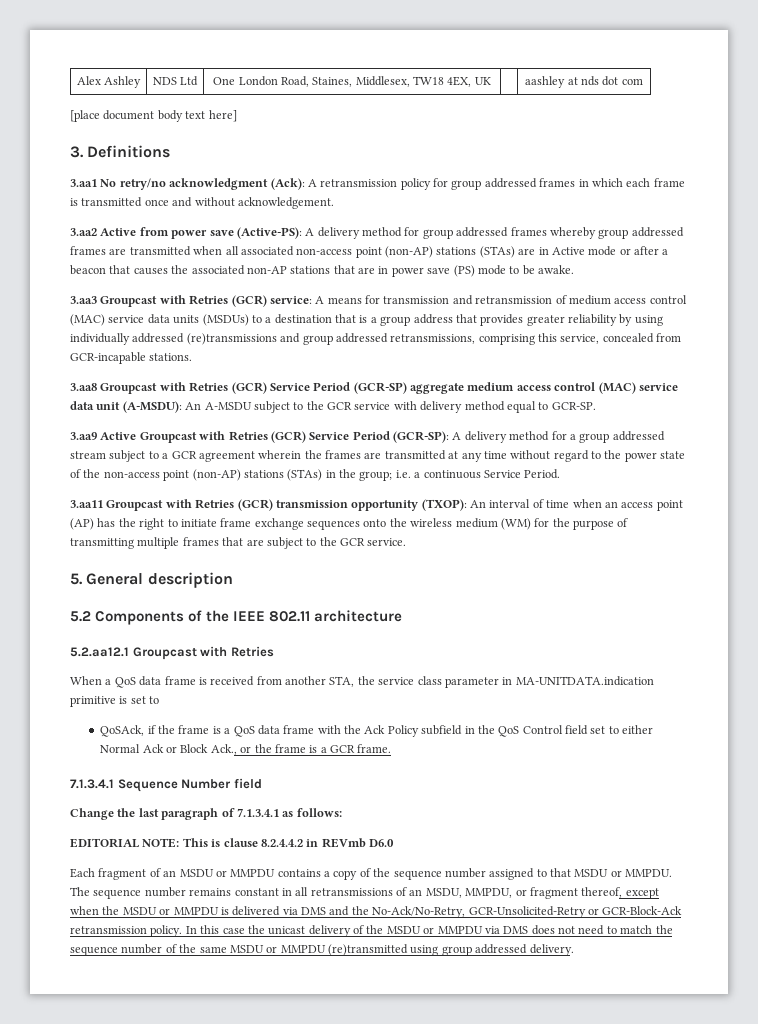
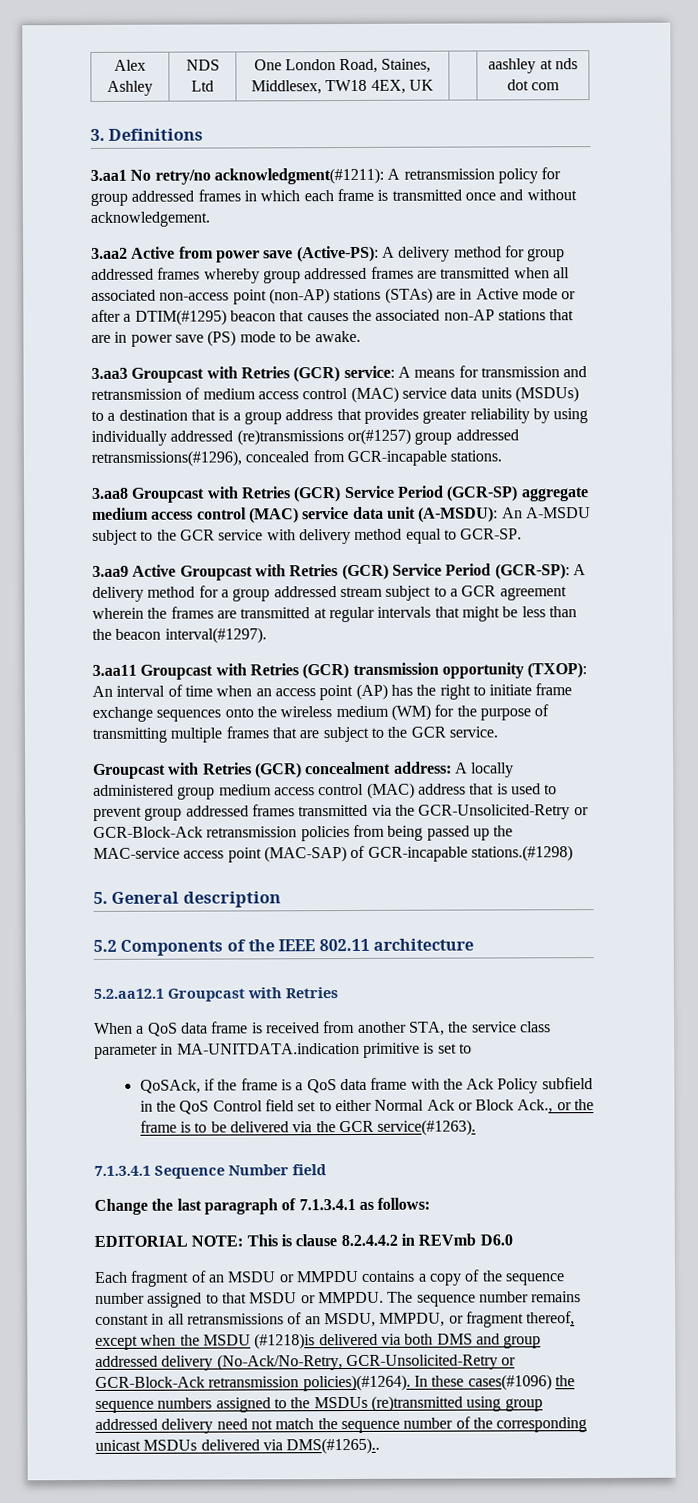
[70,110,237,122] // [place document body text here] -> (561, 86) none
[169,178,305,190] acknowledgment (Ack): -> [213,167,384,185] acknowledgment(#1211):
(669, 252) none -> [134,309,227,326] DTIM(#1295)
[280,333,600,345] and group addressed retransmissions, comprising this service, -> [346,428,519,446] [91,450,242,467] or(#1257) group addressed retransmissions(#1296),
[461,450,686,462] [70,469,561,481] any time without regard to the power state of the non-access point (non-AP) stations (STAs) in the group; i.e. a continuous Service Period. -> [328,606,577,623] [92,627,267,644] regular intervals that might be less than the beacon interval(#1297).
(407, 542) none -> [93,761,515,779] [93,782,558,800] [93,804,589,821] [93,824,514,842] [93,845,573,863] // Groupcast with Retries (GCR) concealment address: A locally administered group medium access control (MAC) address that is used to prevent group addressed frames transmitted via the GCR-Unsolicited-Retry or GCR-Block-Ack retransmission policies from being passed up the MAC-service access point (MAC-SAP) of GCR-incapable stations.(#1298)
[320,744,392,753] a GCR frame. -> [194,1119,477,1136] to be delivered via the GCR service(#1263).
[159,906,298,916] or MMPDU is delivered via -> [254,1333,434,1350] (#1218)is delivered via both
[351,906,683,918] [70,925,617,937] the No-Ack/No-Retry, GCR-Unsolicited-Retry or GCR-Block-Ack retransmission policy. In this case the unicast delivery of the MSDU or MMPDU via DMS does not need to -> [503,1335,542,1349] [95,1354,517,1371] [95,1374,575,1392] [95,1395,543,1413] [95,1418,273,1434] group addressed delivery (No-Ack/No-Retry, GCR-Unsolicited-Retry or GCR-Block-Ack retransmission policies)(#1264). In these cases(#1096) the sequence numbers assigned to the MSDUs (re)transmitted using group addressed delivery need not
[199,944,574,956] same MSDU or MMPDU (re)transmitted using group addressed delivery. -> [496,1417,588,1433] [95,1437,381,1455] corresponding unicast MSDUs delivered via DMS(#1265)..

